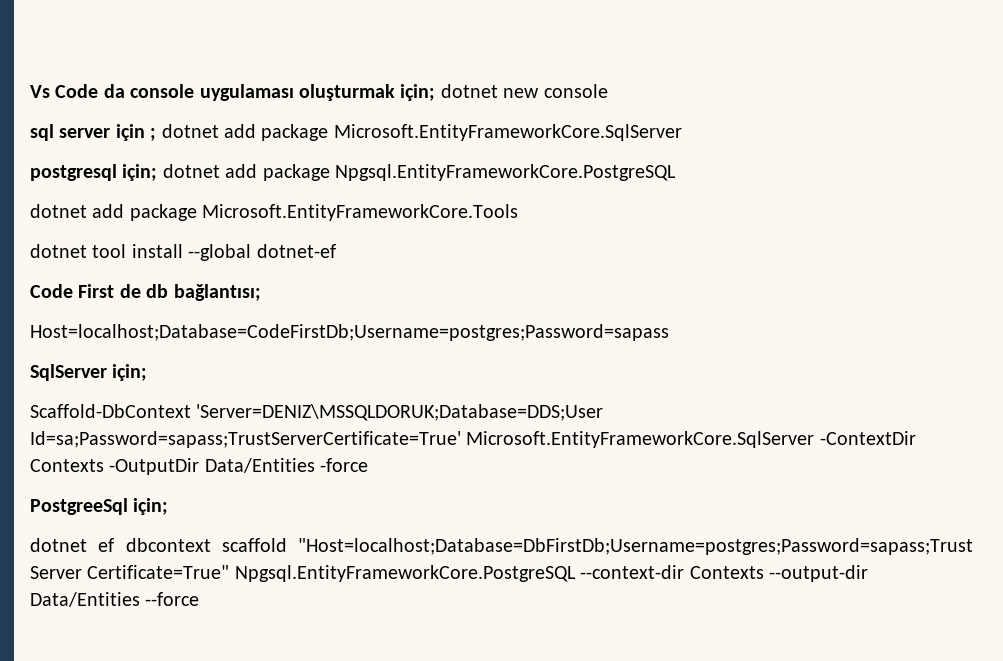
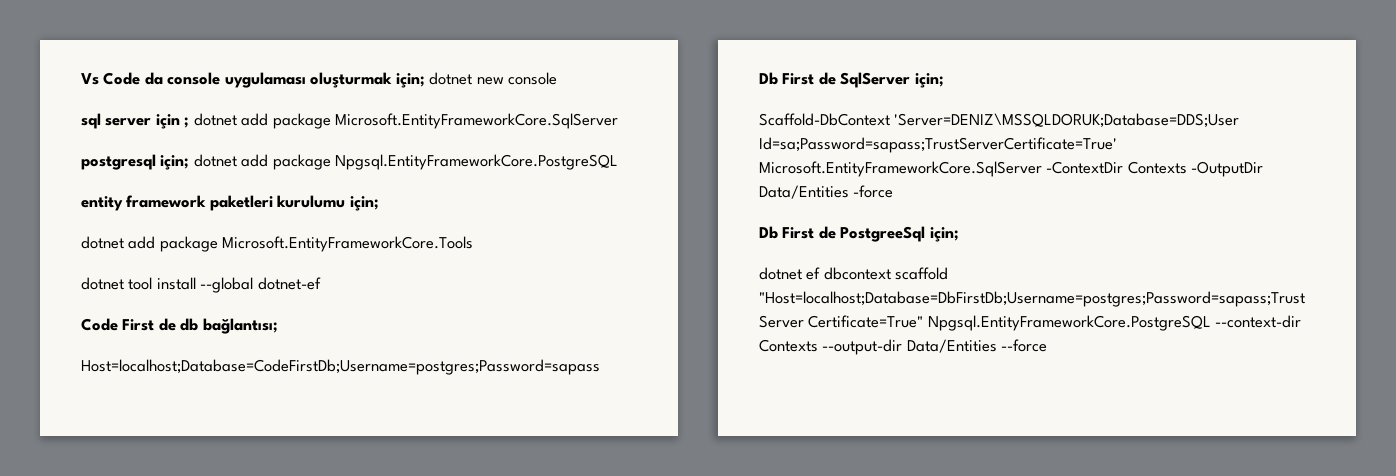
(676, 172) none -> [81,195,379,211] // entity framework paketleri kurulumu için;
(669, 332) none -> [759,72,836,85] Db First de
(369, 465) none -> [759,226,836,239] Db First de

